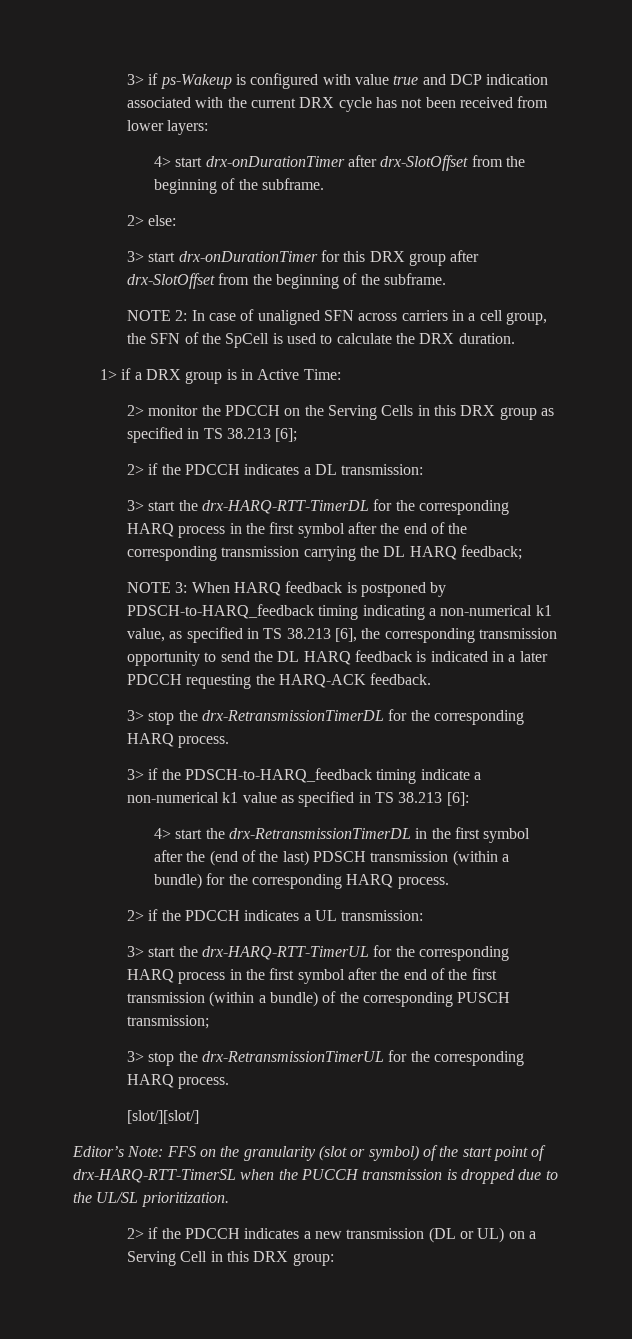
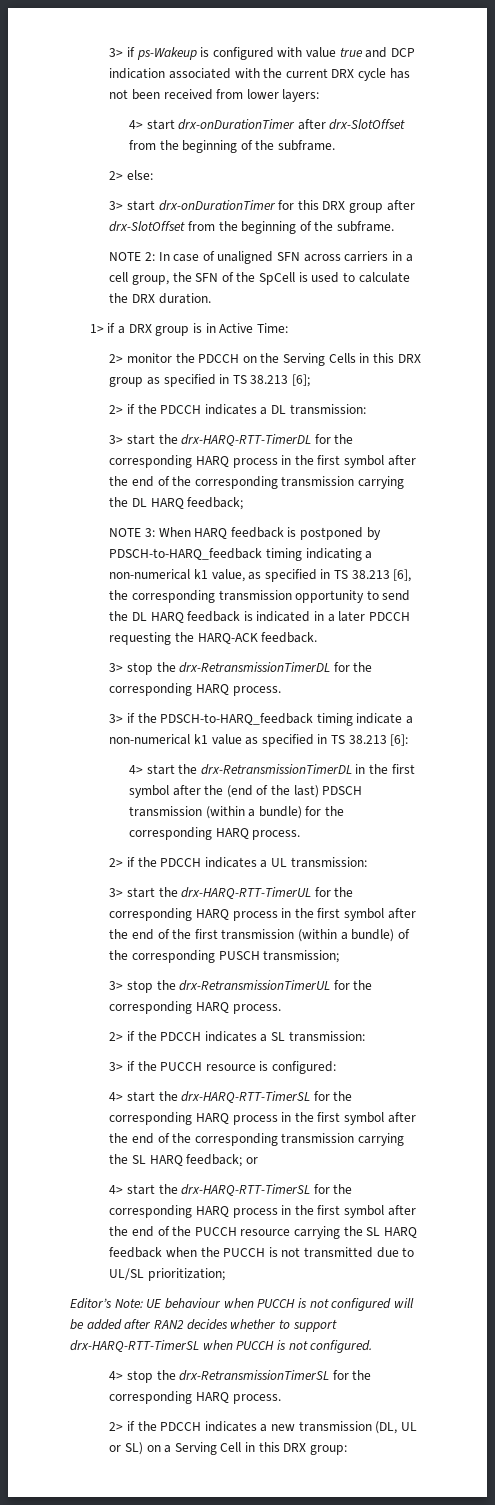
[127,1110,200,1124] [72,1145,547,1161] [73,1169,558,1184] [73,1192,229,1207] [slot/][slot/] // Editor’s Note: FFS on the granularity (slot or symbol) of the start point of drx-HARQ-RTT-TimerSL when the PUCCH transmission is dropped due to the UL/SL prioritization. -> [109,1031,365,1042] [109,1061,337,1074] [109,1091,353,1103] [109,1112,416,1125] [109,1133,405,1146] [109,1154,258,1167] [109,1184,353,1196] [109,1205,416,1218] [109,1226,418,1239] [109,1247,415,1258] [109,1268,225,1281] [70,1298,414,1311] [70,1319,337,1332] [70,1340,373,1353] [109,1370,372,1383] [109,1391,281,1404] 2> if the PDCCH indicates a SL transmission: // 3> if the PUCCH resource is configured: // 4> start the drx-HARQ-RTT-TimerSL for the corresponding HARQ process in the first symbol after the end of the corresponding transmission carrying the SL HARQ feedback; or // 4> start the drx-HARQ-RTT-TimerSL for the corresponding HARQ process in the first symbol after the end of the PUCCH resource carrying the SL HARQ feedback when the PUCCH is not transmitted due to UL/SL prioritization; // Editor’s Note: UE behaviour when PUCCH is not configured will be added after RAN2 decides whether to support drx-HARQ-RTT-TimerSL when PUCCH is not configured. // 4> stop the drx-RetransmissionTimerSL for the corresponding HARQ process.
[428,1227,505,1243] (DL or UL) -> [375,1421,418,1434] [109,1442,143,1455] (DL, UL or SL)

